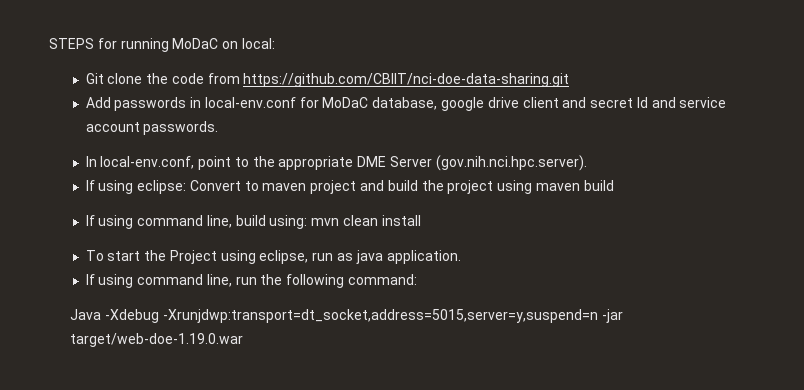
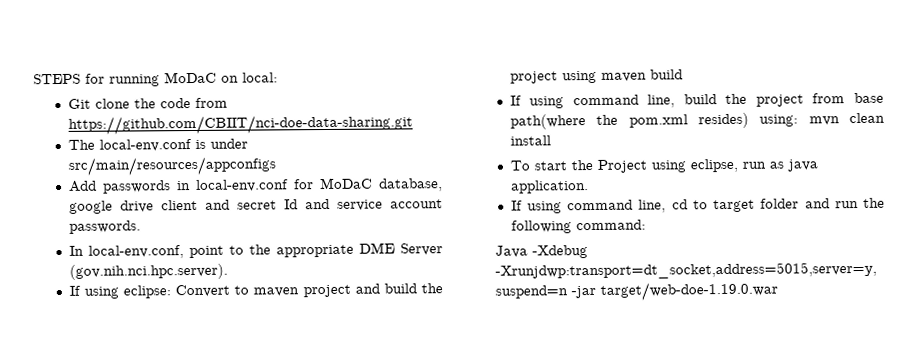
(570, 80) none -> [67,138,248,152] [67,156,276,176] // The local-env.conf is under src/main/resources/appconfigs
(266, 220) none -> [725,92,885,107] [509,112,749,130] the project from base path(where the pom.xml resides)
(232, 280) none -> [671,198,830,213] cd to target folder and

